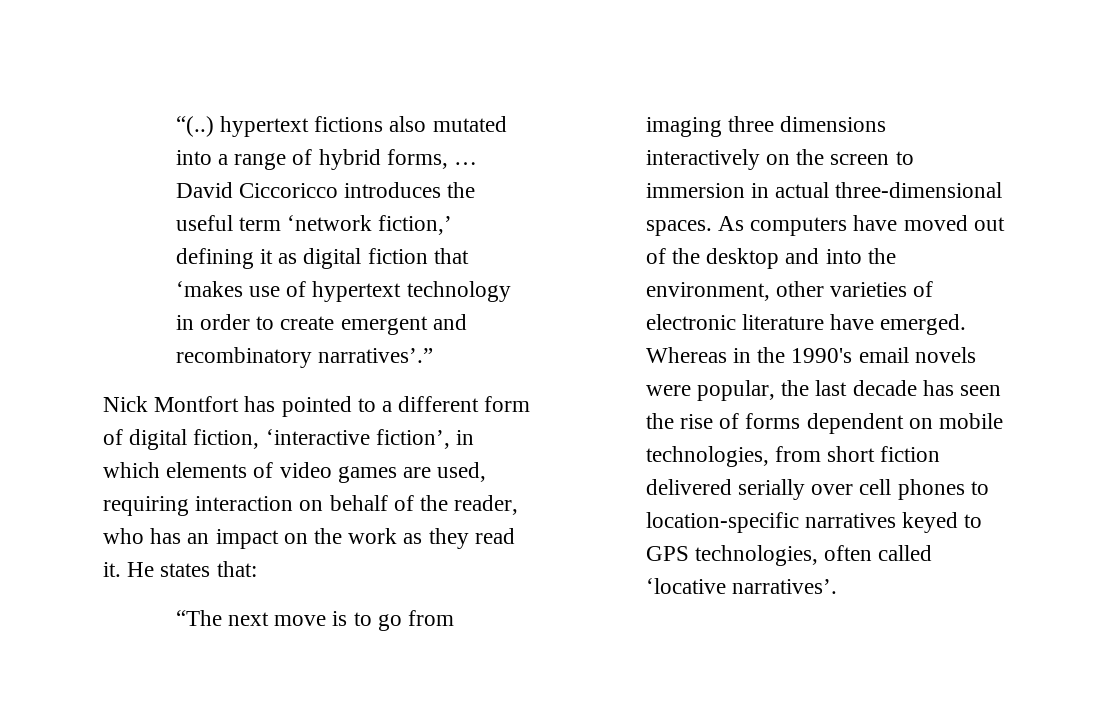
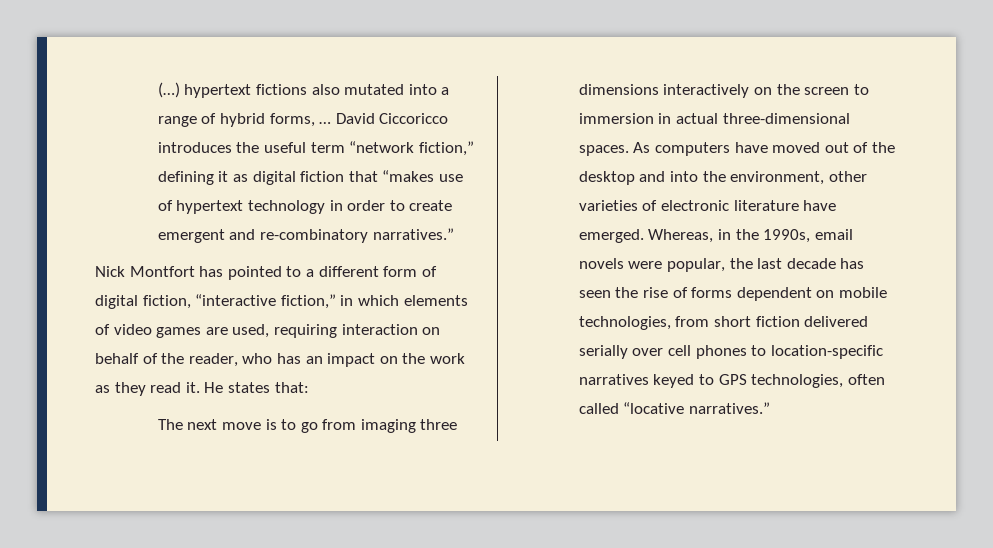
[175,116,214,137] “(..) -> [157,82,180,98] (…)
[287,215,453,235] ‘network fiction,’ -> [349,141,474,156] “network fiction,”
[175,281,243,297] ‘makes -> [382,170,435,182] “makes
[175,347,434,368] recombinatory narratives’.” -> [259,228,454,243] re-combinatory narratives.”
[265,429,450,449] ‘interactive fiction’, -> [195,294,336,309] “interactive fiction,”
[175,610,222,626] “The -> [157,419,183,430] The
[645,347,727,363] Whereas -> [648,229,714,243] Whereas,
[791,348,853,363] 1990's -> [763,229,811,243] 1990s,
[645,578,838,594] ‘locative narratives’. -> [623,402,770,414] “locative narratives.”

